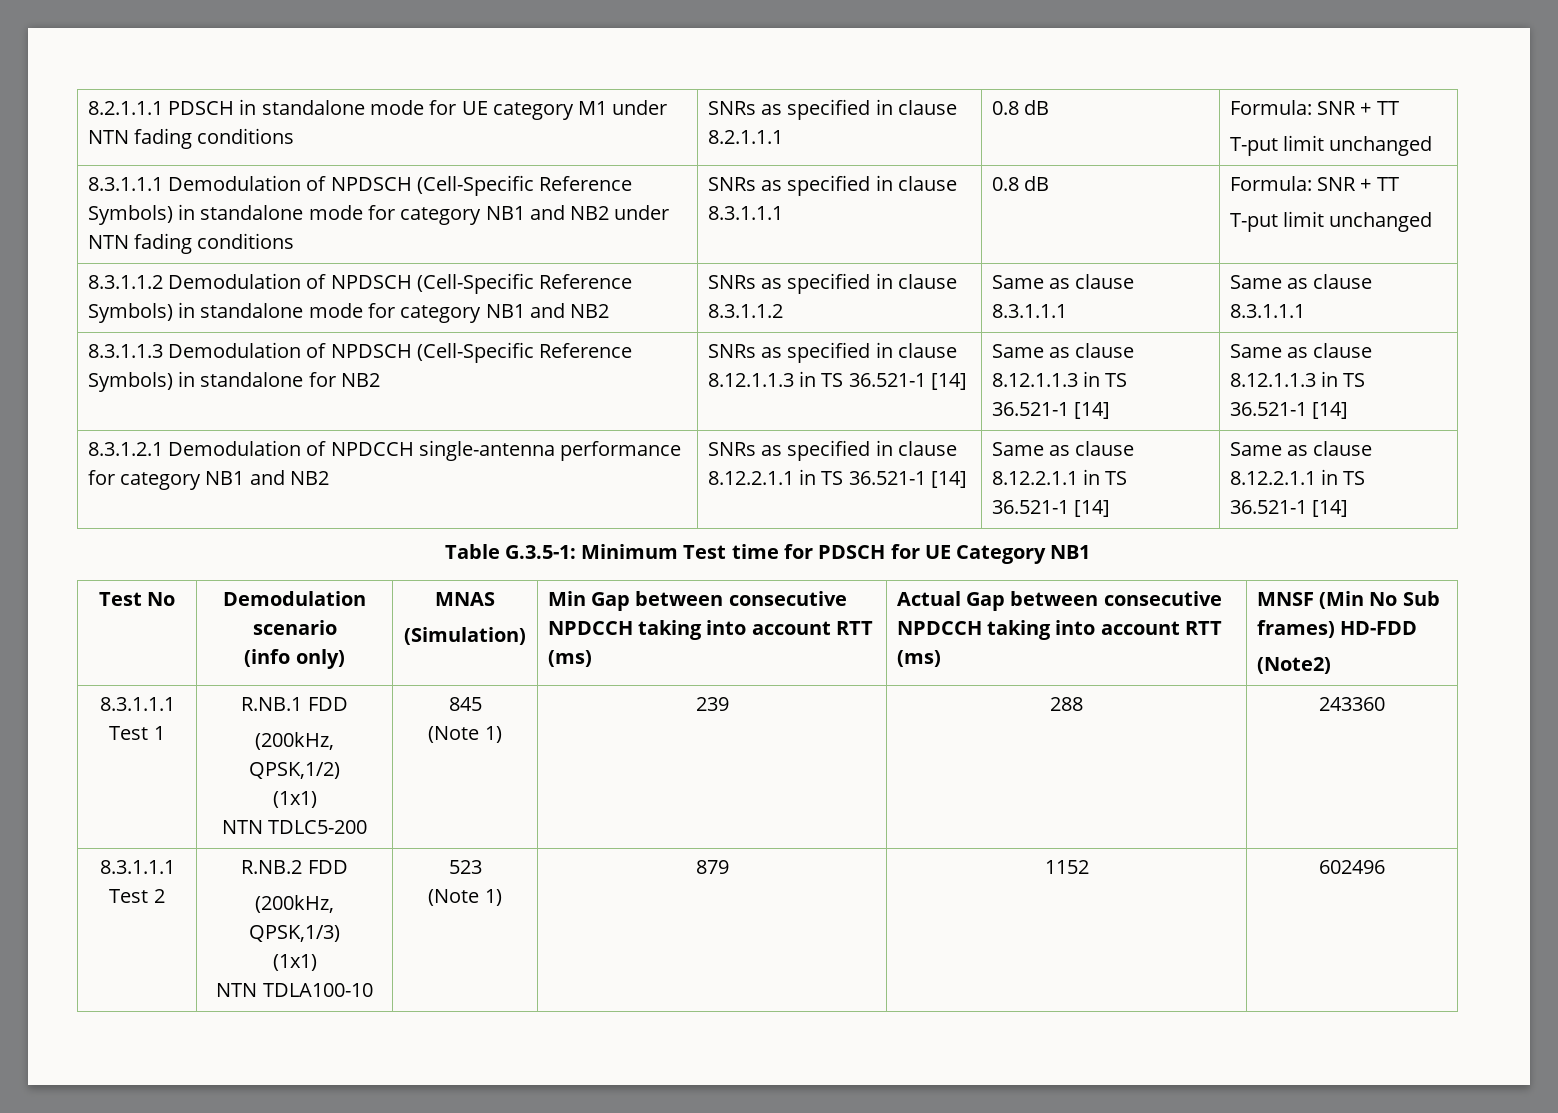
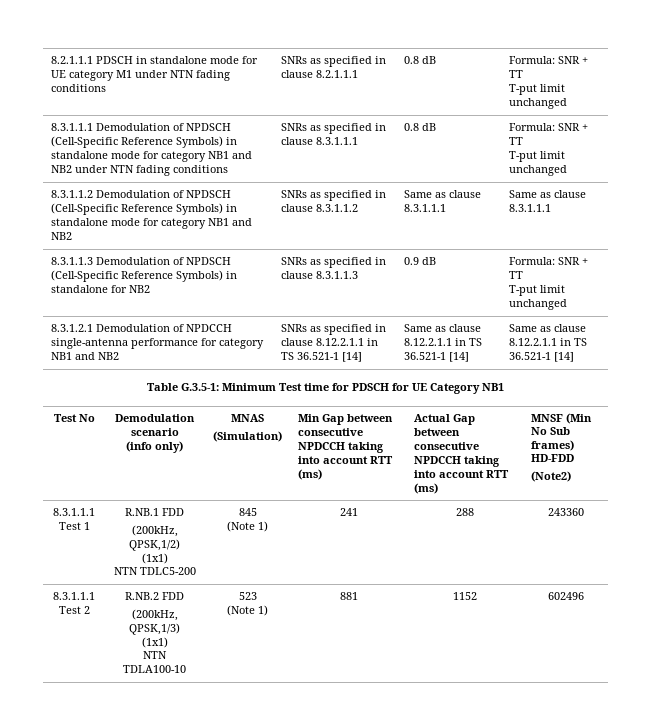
[707,371,968,390] [991,343,1135,358] [991,371,1128,387] [991,402,1111,419] [1229,343,1373,358] [1229,371,1366,387] [1229,402,1349,419] 8.12.1.1.3 in TS 36.521-1 [14] | Same as clause 8.12.1.1.3 in TS 36.521-1 [14] | Same as clause 8.12.1.1.3 in TS 36.521-1 [14] -> [316,271,359,279] [404,257,437,265] [509,257,589,265] [509,271,524,279] [509,285,566,296] [509,299,568,310] 8.3.1.1.3 | 0.9 dB | Formula: SNR + TT // T-put limit unchanged
[695,697,729,711] 239 -> [339,508,358,516] 241
[695,860,729,874] 879 -> [339,592,358,600] 881

